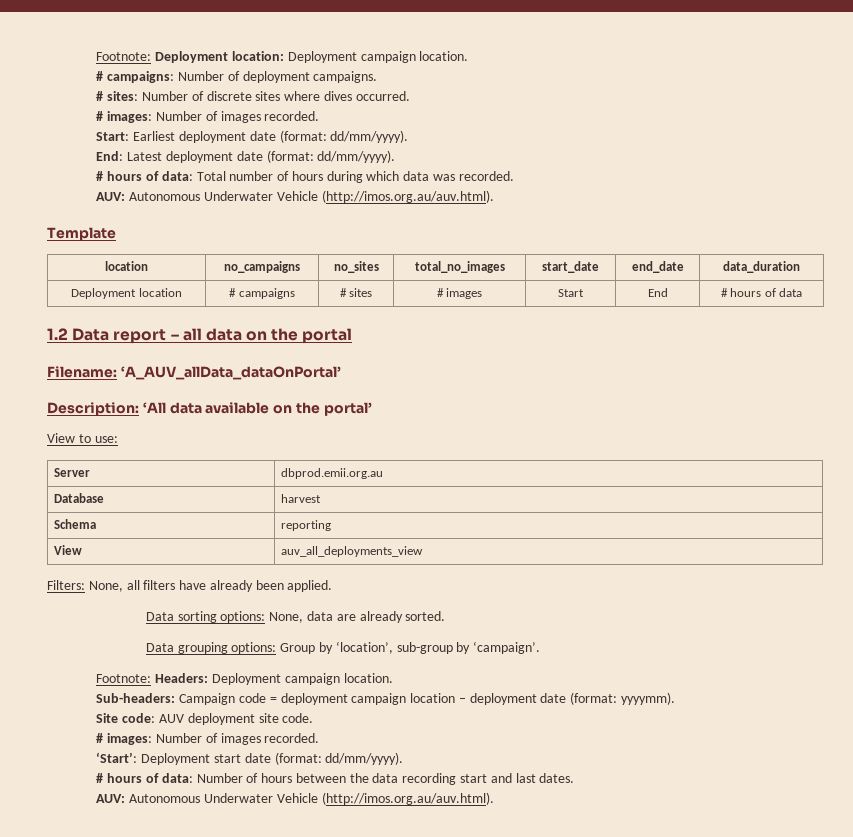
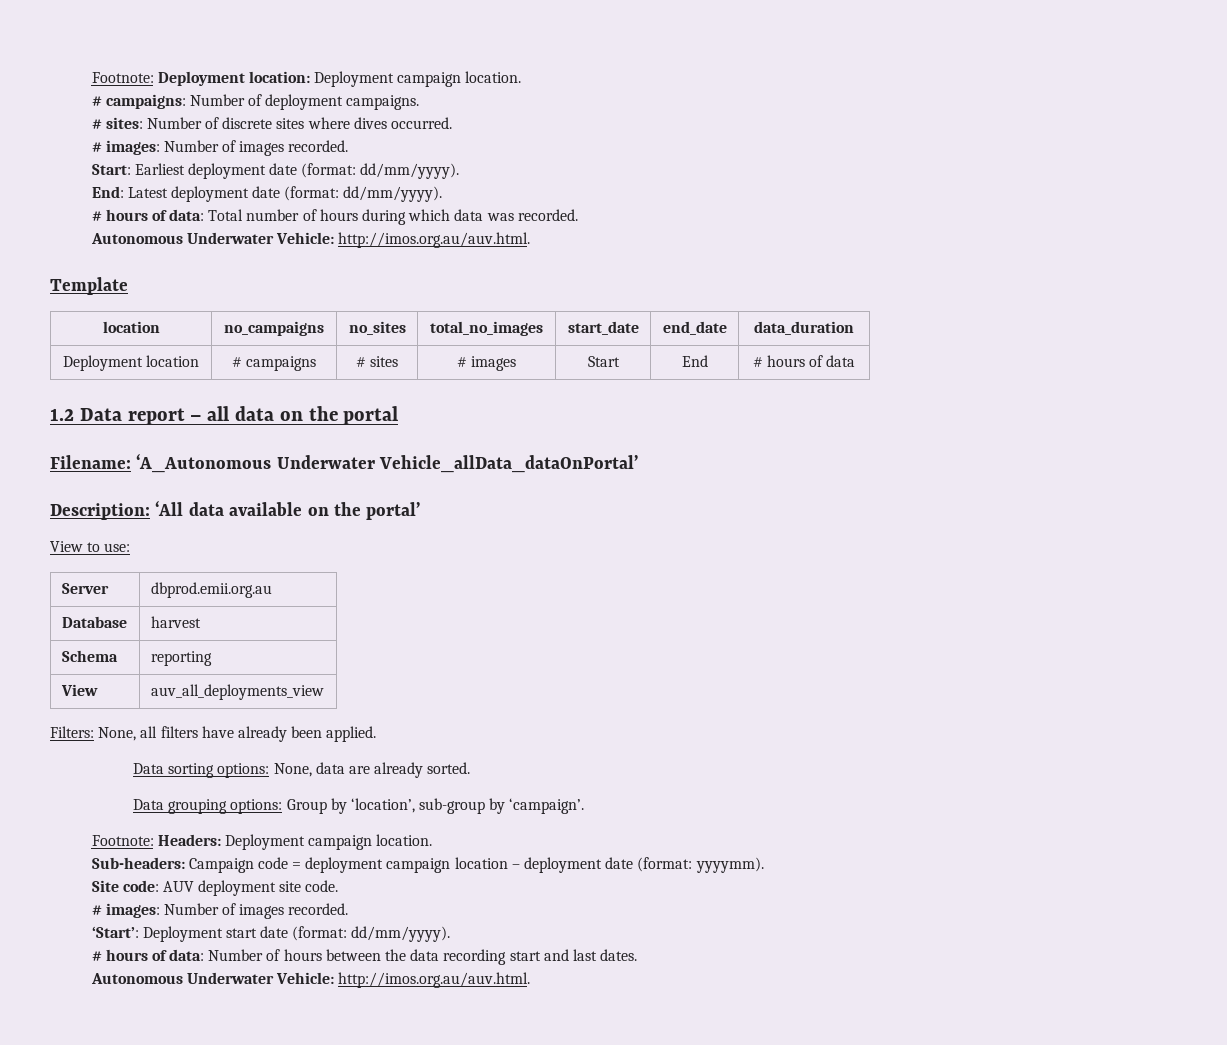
[96,190,494,203] AUV: Autonomous Underwater Vehicle (http://imos.org.au/auv.html). -> [90,232,531,248] Autonomous Underwater Vehicle: http://imos.org.au/auv.html.
[120,366,341,380] ‘A_AUV_allData_dataOnPortal’ -> [136,454,639,473] ‘A_Autonomous Underwater Vehicle_allData_dataOnPortal’
[96,792,494,805] AUV: Autonomous Underwater Vehicle (http://imos.org.au/auv.html). -> [90,972,531,988] Autonomous Underwater Vehicle: http://imos.org.au/auv.html.

